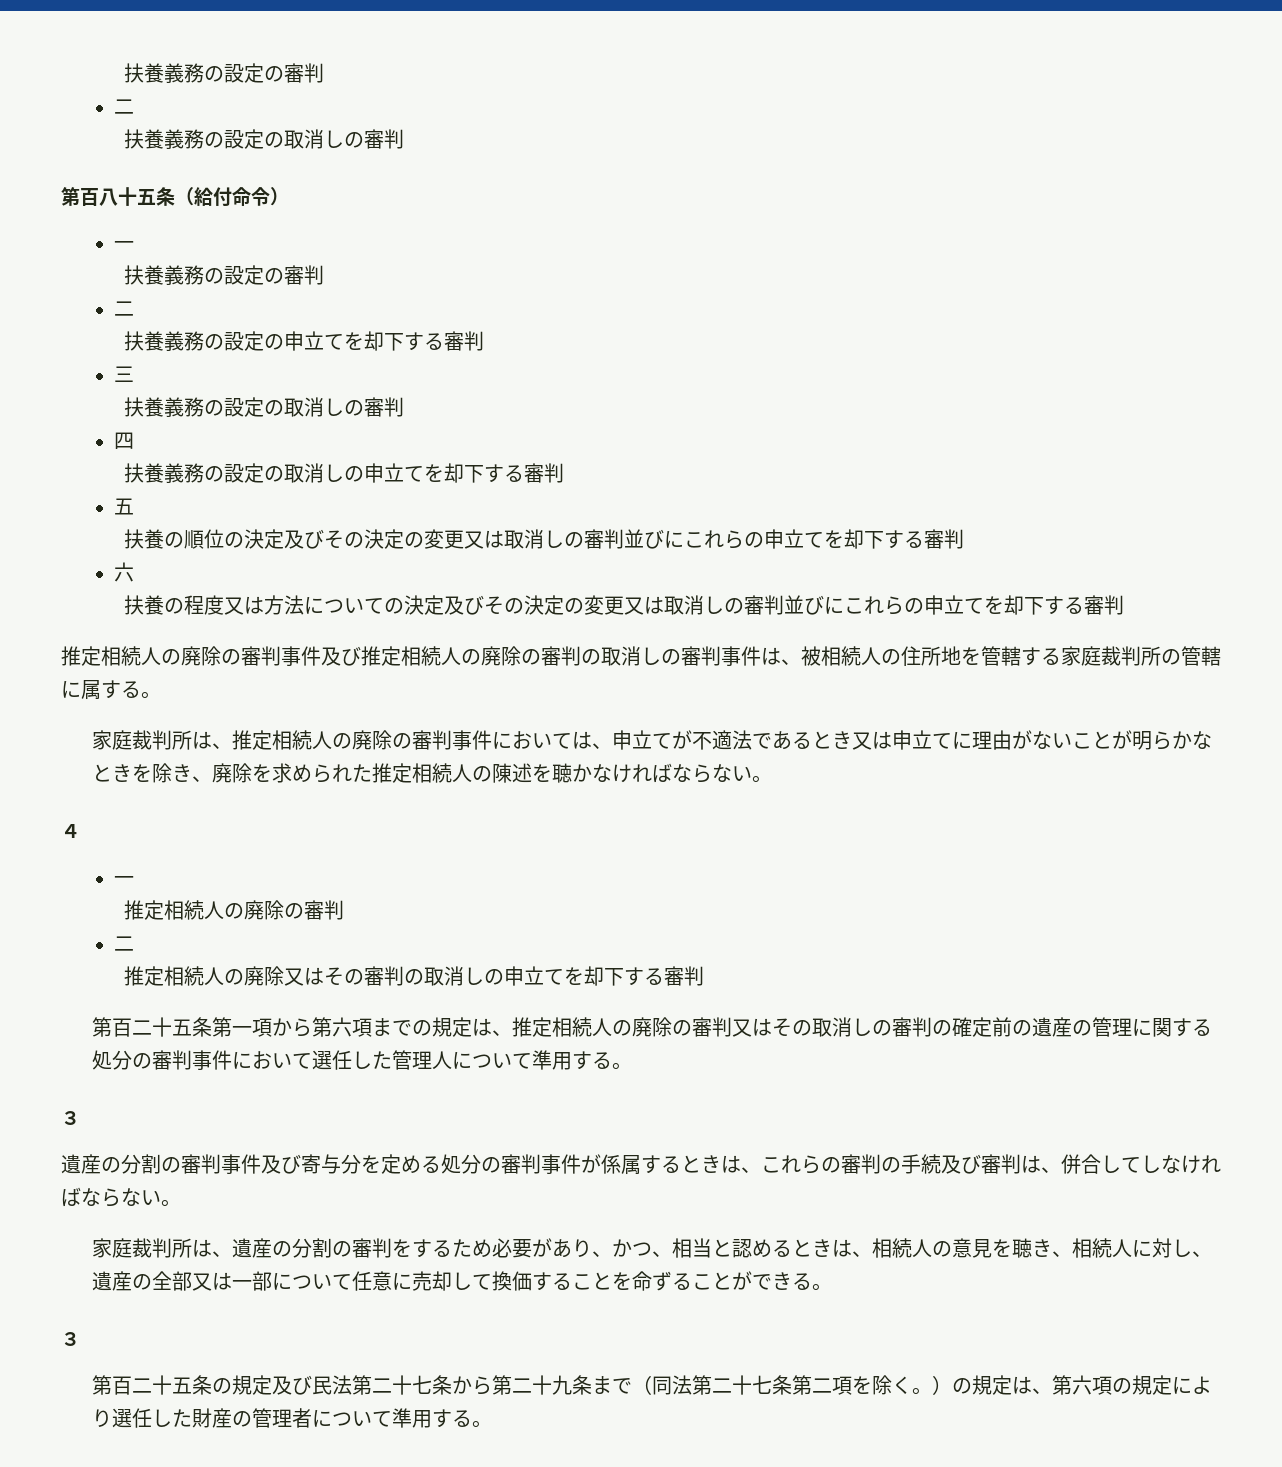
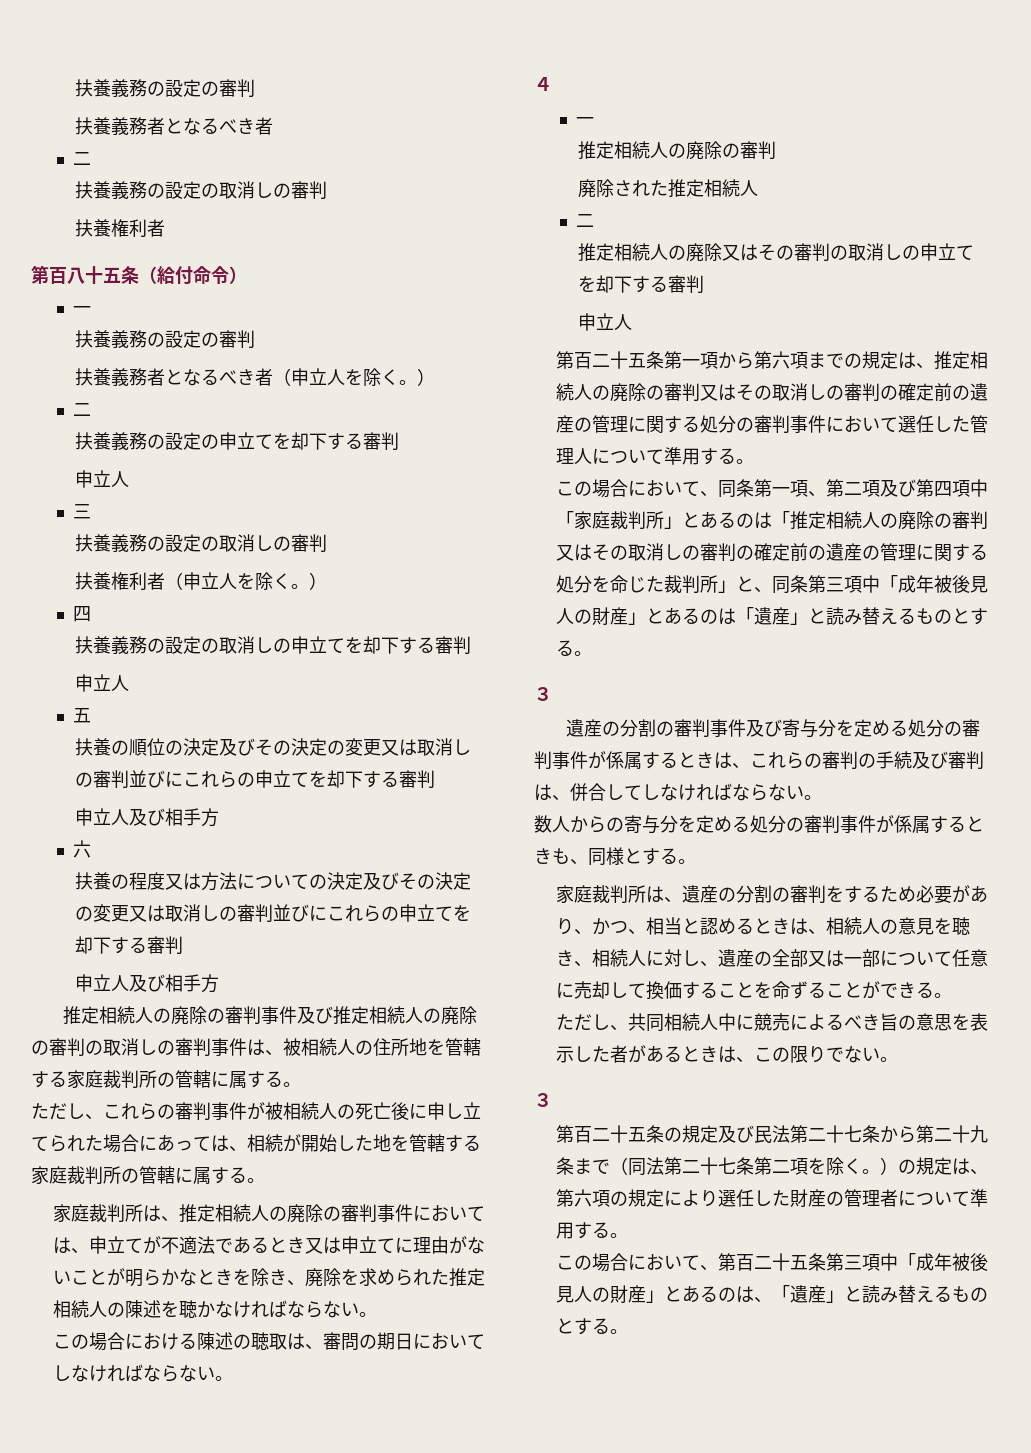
[123,63,324,83] 扶養義務の設定の審判 -> [75,79,256,97] [75,117,274,135] 扶養義務の設定の審判 // 扶養義務者となるべき者
(404, 139) none -> [75,219,166,237] // 扶養権利者
(324, 275) none -> [75,368,436,386] // 扶養義務者となるべき者（申立人を除く。）
(484, 341) none -> [75,470,130,488] // 申立人
(404, 407) none -> [75,572,328,590] // 扶養権利者（申立人を除く。）
(564, 473) none -> [75,674,130,692] // 申立人
(964, 539) none -> [75,808,220,827] // 申立人及び相手方
(1124, 605) none -> [75,974,220,993] // 申立人及び相手方
(161, 695) none -> [31,1102,481,1120] [31,1134,481,1153] [31,1166,265,1185] // ただし、これらの審判事件が被相続人の死亡後に申し立てられた場合にあっては、相続が開始した地を管轄する家庭裁判所の管轄に属する。
(773, 779) none -> [53,1332,486,1351] [53,1364,234,1382] // この場合における陳述の聴取は、審問の期日においてしなければならない。
(344, 910) none -> [578,179,759,198] // 廃除された推定相続人
(704, 976) none -> [578,313,633,331] // 申立人
(633, 1066) none -> [556,479,989,498] [556,511,989,530] [556,543,989,561] [556,575,989,594] [556,607,989,625] [556,640,593,656] // この場合において、同条第一項、第二項及び第四項中「家庭裁判所」とあるのは「推定相続人の廃除の審判又はその取消しの審判の確定前の遺産の管理に関する処分を命じた裁判所」と、同条第三項中「成年被後見人の財産」とあるのは「遺産」と読み替えるものとする。
(181, 1203) none -> [534,815,984,834] [534,847,696,866] // 数人からの寄与分を定める処分の審判事件が係属するときも、同様とする。
(833, 1287) none -> [556,1013,989,1032] [556,1045,899,1063] // ただし、共同相続人中に競売によるべき旨の意思を表示した者があるときは、この限りでない。
(493, 1424) none -> [556,1253,989,1272] [556,1285,989,1303] [556,1318,629,1335] // この場合において、第百二十五条第三項中「成年被後見人の財産」とあるのは、「遺産」と読み替えるものとする。

